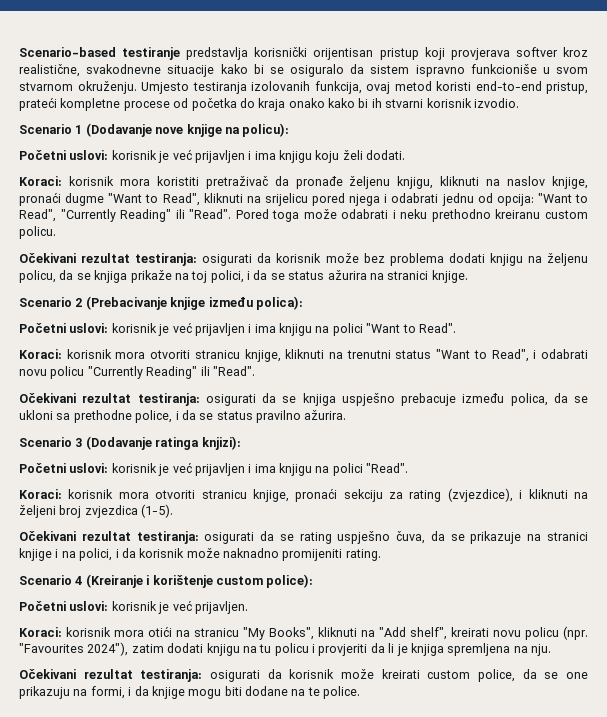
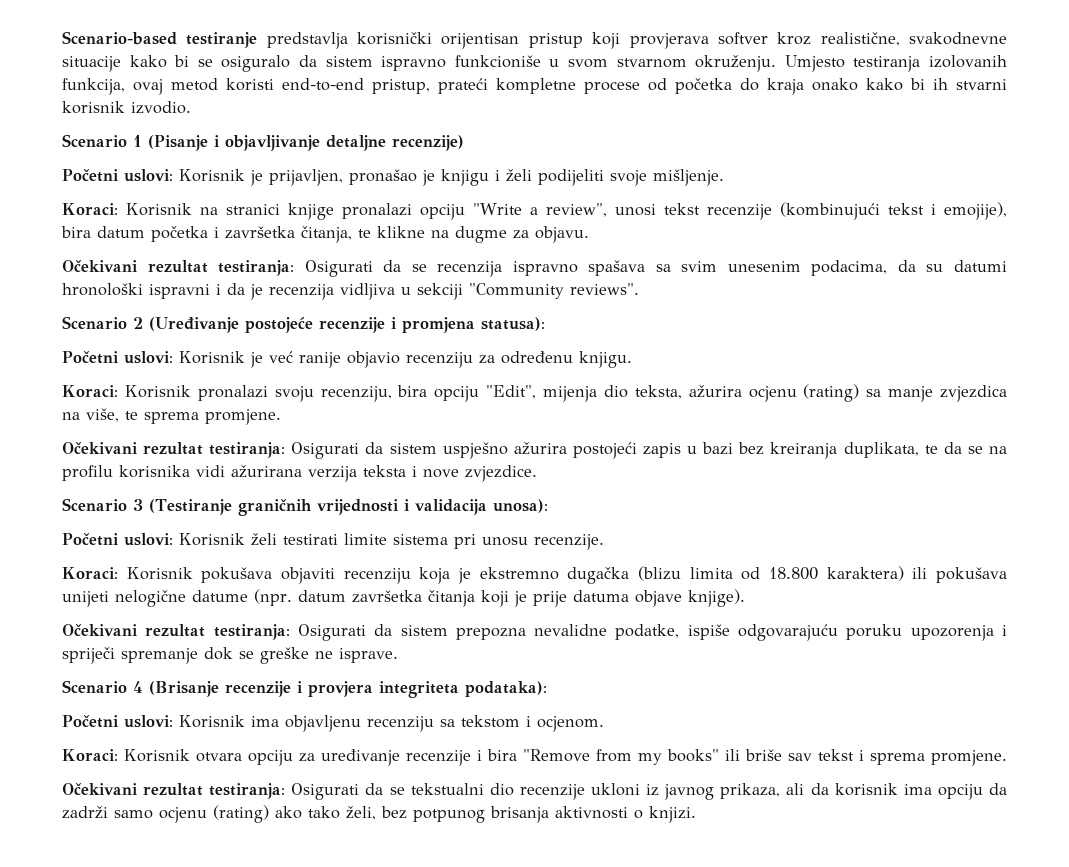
[85,123,290,137] [19,149,406,163] [19,176,588,189] [19,192,588,206] [19,209,589,222] [19,226,56,239] [19,253,588,266] [19,270,468,283] [19,296,303,310] [19,322,456,336] [19,349,588,362] [19,366,255,379] [19,393,588,406] [19,410,347,423] [19,436,241,450] [19,462,409,476] [19,488,588,502] [19,504,174,518] [19,531,588,544] [19,548,381,561] [19,574,314,588] [19,600,248,614] [19,626,588,640] [19,642,551,656] [19,669,588,682] [19,686,361,699] (Dodavanje nove knjige na policu): // Početni uslovi: korisnik je već prijavljen i ima knjigu koju želi dodati. // Koraci: korisnik mora koristiti pretraživač da pronađe željenu knjigu, kliknuti na naslov knjige, pronaći dugme "Want to Read", kliknuti na srijelicu pored njega i odabrati jednu od opcija: "Want to Read", "Currently Reading" ili "Read". Pored toga može odabrati i neku prethodno kreiranu custom policu. // Očekivani rezultat testiranja: osigurati da korisnik može bez problema dodati knjigu na željenu policu, da se knjiga prikaže na toj polici, i da se status ažurira na stranici knjige. // Scenario 2 (Prebacivanje knjige između polica): // Početni uslovi: korisnik je već prijavljen i ima knjigu na polici "Want to Read". // Koraci: korisnik mora otvoriti stranicu knjige, kliknuti na trenutni status "Want to Read", i odabrati novu policu "Currently Reading" ili "Read". // Očekivani rezultat testiranja: osigurati da se knjiga uspješno prebacuje između polica, da se ukloni sa prethodne police, i da se status pravilno ažurira. // Scenario 3 (Dodavanje ratinga knjizi): // Početni uslovi: korisnik je već prijavljen i ima knjigu na polici "Read". // Koraci: korisnik mora otvoriti stranicu knjige, pronaći sekciju za rating (zvjezdice), i kliknuti na željeni broj zvjezdica (1-5). // Očekivani rezultat testiranja: osigurati da se rating uspješno čuva, da se prikazuje na stranici knjige i na polici, i da korisnik može naknadno promijeniti rating. // Scenario 4 (Kreiranje i korištenje custom police): // Početni uslovi: korisnik je već prijavljen. // Koraci: korisnik mora otići na stranicu "My Books", kliknuti na "Add shelf", kreirati novu policu (npr. "Favourites 2024"), zatim dodati knjigu na tu policu i provjeriti da li je knjiga spremljena na nju. // Očekivani rezultat testiranja: osigurati da korisnik može kreirati custom police, da se one prikazuju na formi, i da knjige mogu biti dodane na te police. -> [148,135,464,151] [62,169,724,186] [62,202,1007,220] [61,226,589,243] [62,260,1007,277] [62,283,639,300] [62,316,545,333] [62,351,632,368] [62,384,1007,402] [62,408,281,425] [62,442,1007,459] [62,465,537,482] [62,498,548,516] [62,533,604,550] [62,566,1007,584] [62,589,745,607] [62,624,1007,641] [62,647,398,664] [62,680,547,698] [62,715,604,732] [62,749,1007,766] [62,783,1007,800] [62,805,696,823] (Pisanje i objavljivanje detaljne recenzije) // Početni uslovi: Korisnik je prijavljen, pronašao je knjigu i želi podijeliti svoje mišljenje. // Koraci: Korisnik na stranici knjige pronalazi opciju "Write a review", unosi tekst recenzije (kombinujući tekst i emojije), bira datum početka i završetka čitanja, te klikne na dugme za objavu. // Očekivani rezultat testiranja: Osigurati da se recenzija ispravno spašava sa svim unesenim podacima, da su datumi hronološki ispravni i da je recenzija vidljiva u sekciji "Community reviews". // Scenario 2 (Uređivanje postojeće recenzije i promjena statusa): // Početni uslovi: Korisnik je već ranije objavio recenziju za određenu knjigu. // Koraci: Korisnik pronalazi svoju recenziju, bira opciju "Edit", mijenja dio teksta, ažurira ocjenu (rating) sa manje zvjezdica na više, te sprema promjene. // Očekivani rezultat testiranja: Osigurati da sistem uspješno ažurira postojeći zapis u bazi bez kreiranja duplikata, te da se na profilu korisnika vidi ažurirana verzija teksta i nove zvjezdice. // Scenario 3 (Testiranje graničnih vrijednosti i validacija unosa): // Početni uslovi: Korisnik želi testirati limite sistema pri unosu recenzije. // Koraci: Korisnik pokušava objaviti recenziju koja je ekstremno dugačka (blizu limita od 18.800 karaktera) ili pokušava unijeti nelogične datume (npr. datum završetka čitanja koji je prije datuma objave knjige). // Očekivani rezultat testiranja: Osigurati da sistem prepozna nevalidne podatke, ispiše odgovarajuću poruku upozorenja i spriječi spremanje dok se greške ne isprave. // Scenario 4 (Brisanje recenzije i provjera integriteta podataka): // Početni uslovi: Korisnik ima objavljenu recenziju sa tekstom i ocjenom. // Koraci: Korisnik otvara opciju za uređivanje recenzije i bira "Remove from my books" ili briše sav tekst i sprema promjene. // Očekivani rezultat testiranja: Osigurati da se tekstualni dio recenzije ukloni iz javnog prikaza, ali da korisnik ima opciju da zadrži samo ocjenu (rating) ako tako želi, bez potpunog brisanja aktivnosti o knjizi.

